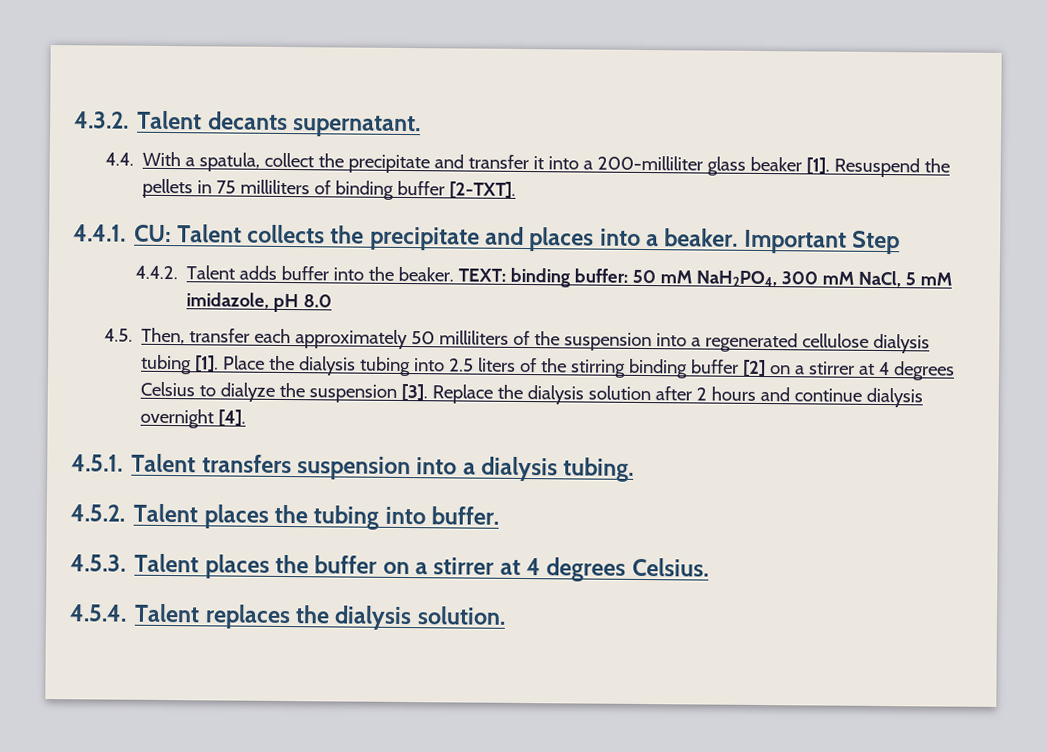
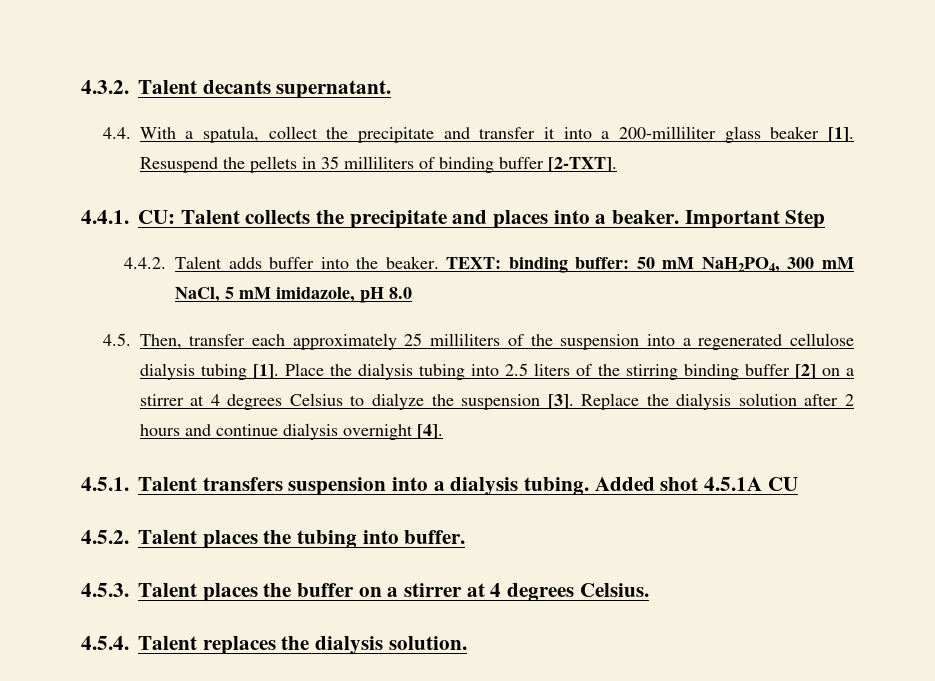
[215,180,236,194] 75 -> [320,156,339,169] 35
[410,331,435,345] 50 -> [404,333,423,346] 25
(635, 469) none -> [594,477,798,491] Added shot 4.5.1A CU

